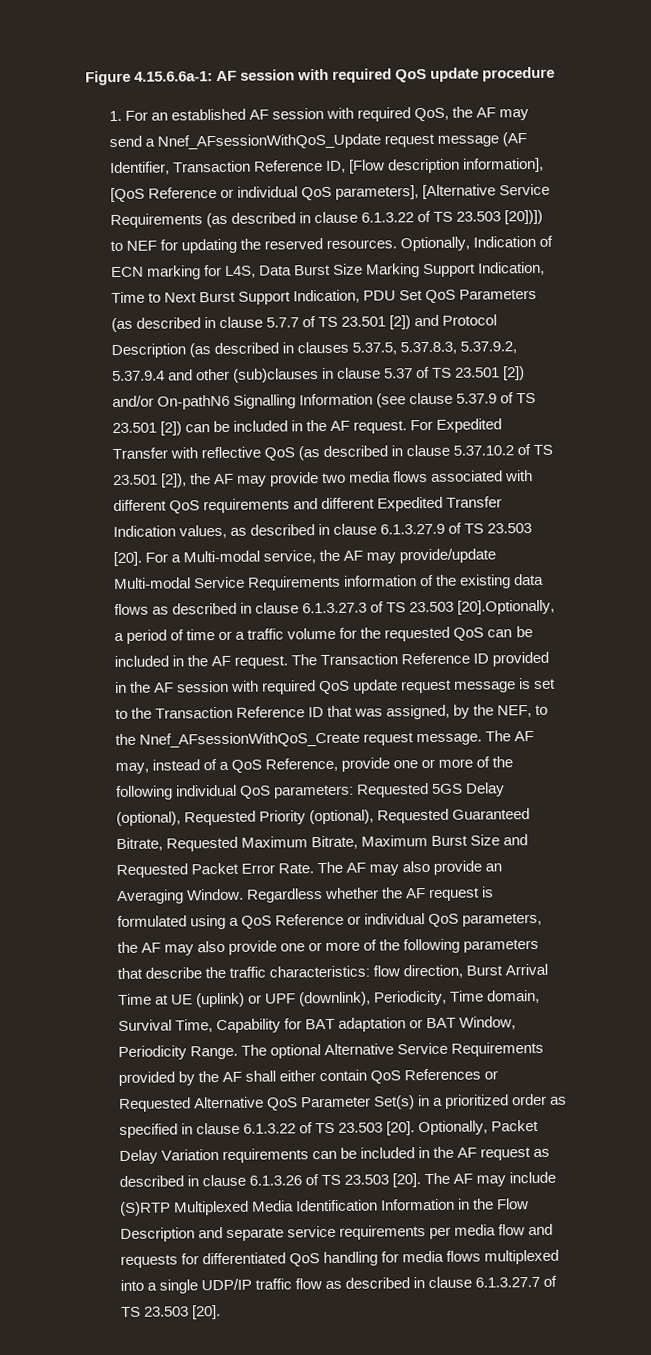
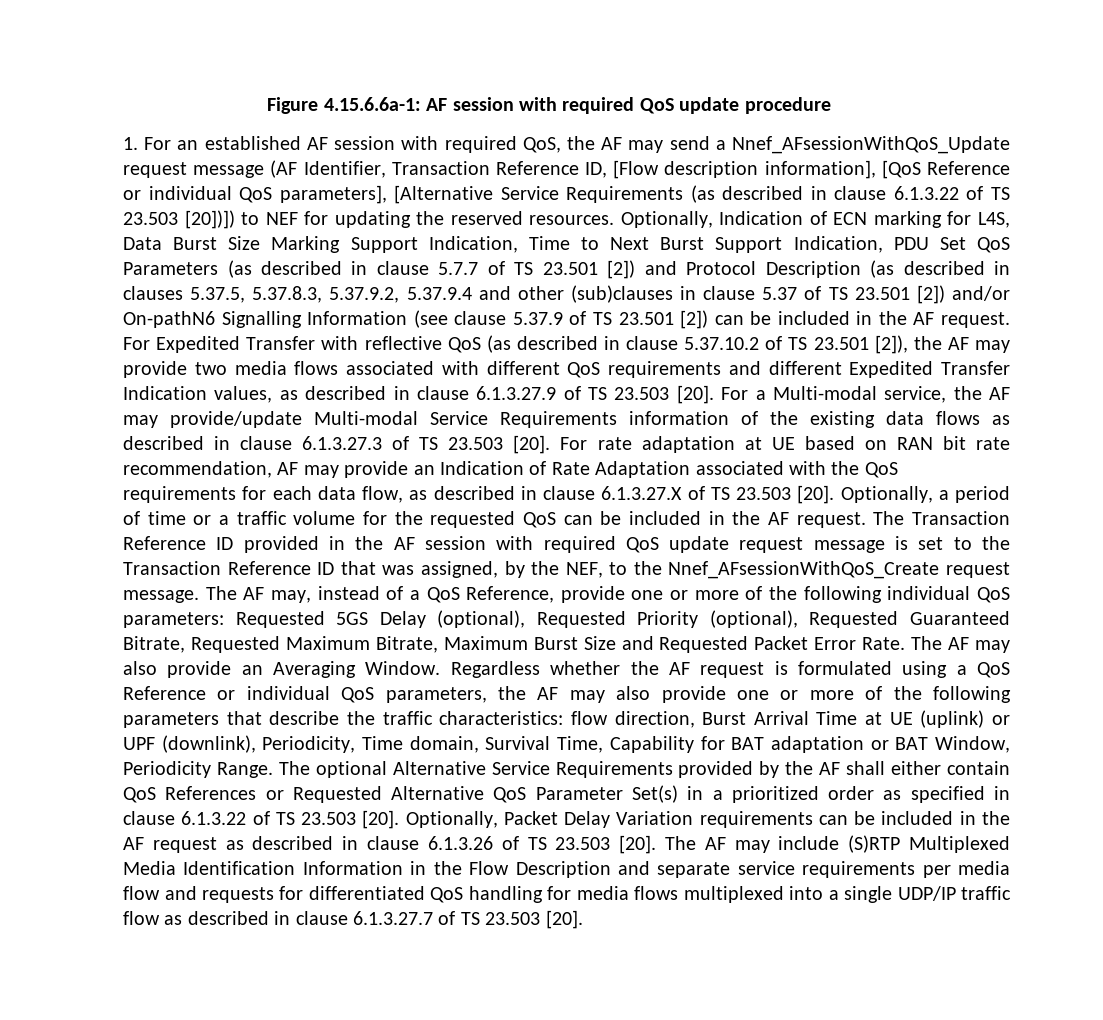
[457,599,556,615] [20].Optionally, -> [513,435,1010,454] [123,461,898,478] [123,485,933,504] [20]. For rate adaptation at UE based on RAN bit rate recommendation, AF may provide an Indication of Rate Adaptation associated with the QoS requirements for each data flow, as described in clause 6.1.3.27.X of TS 23.503 [20]. Optionally,

